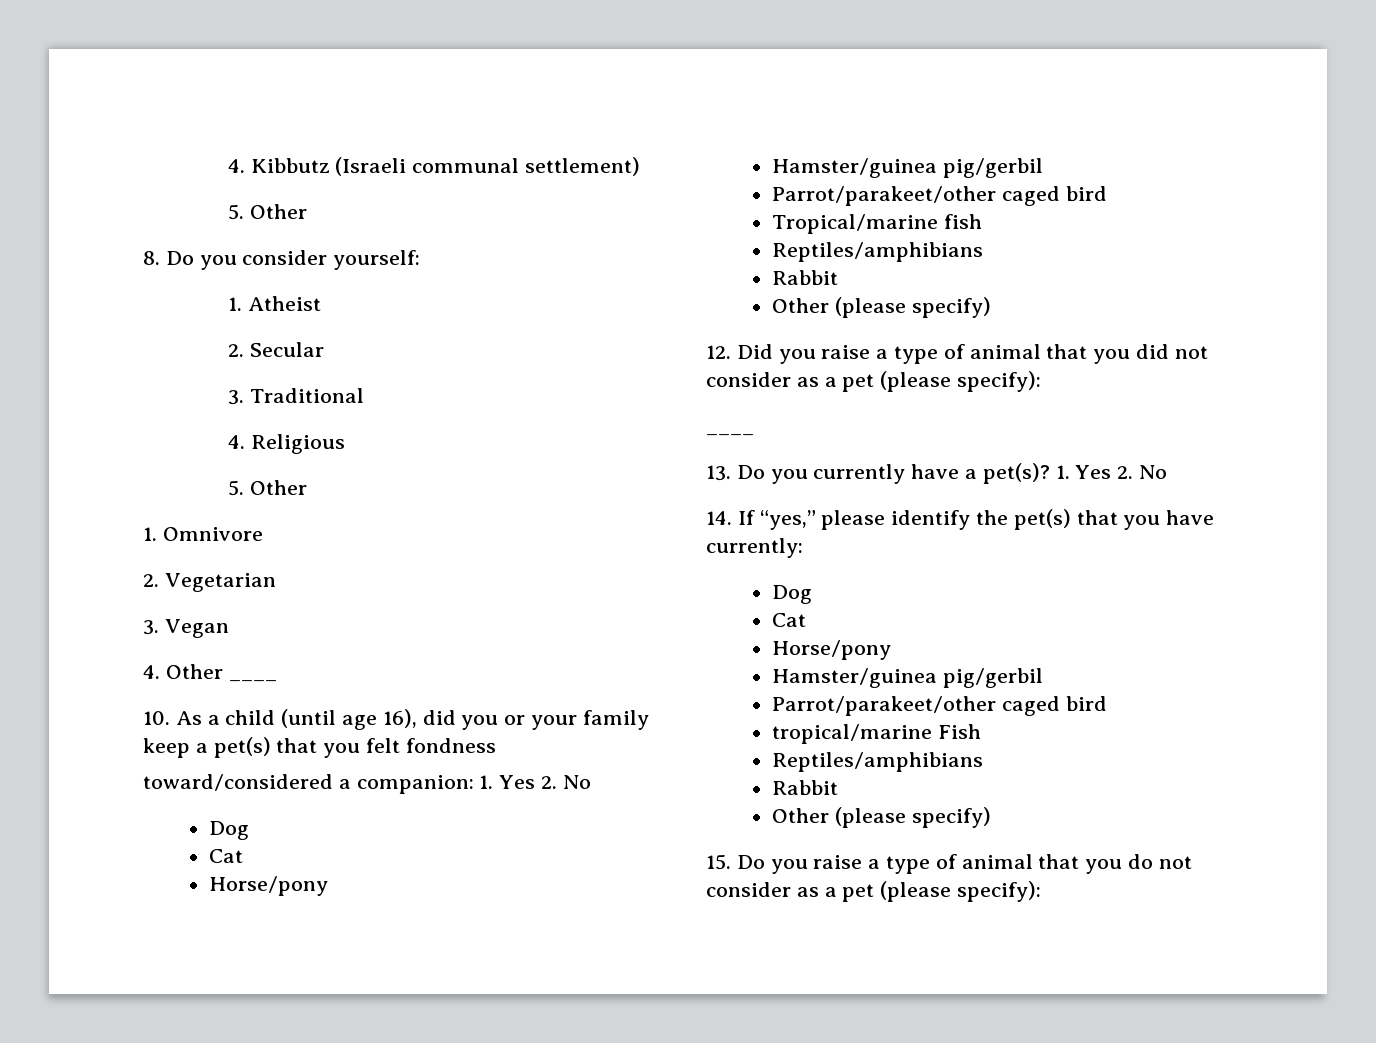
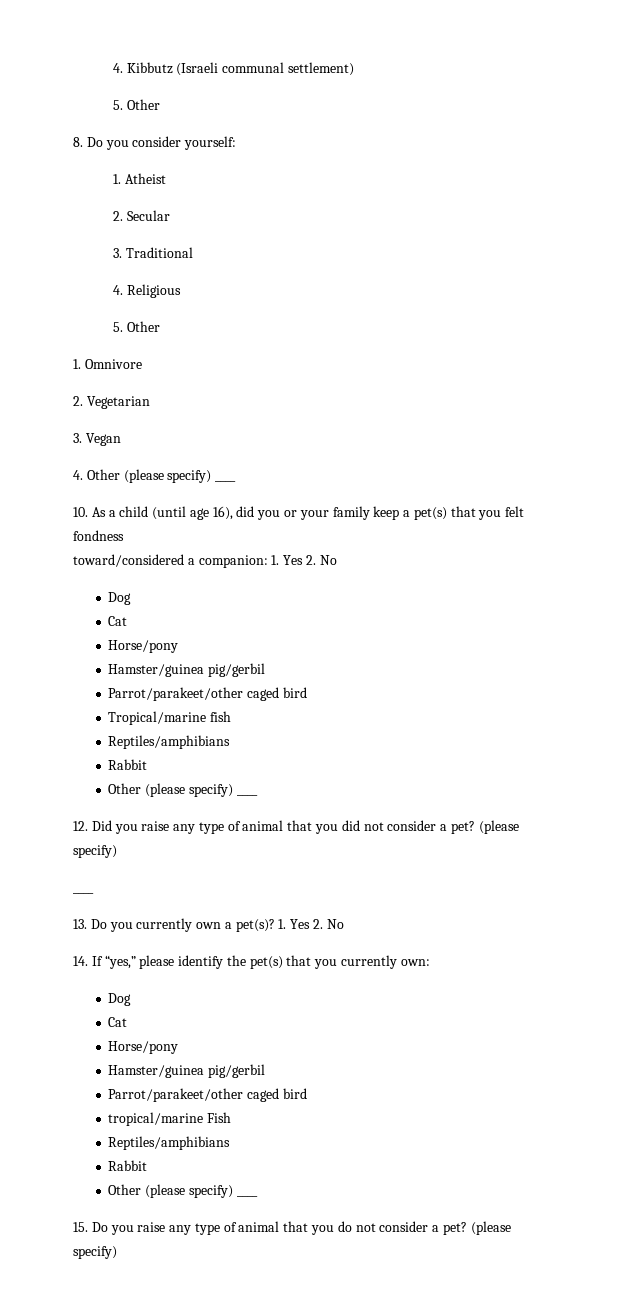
(223, 671) none -> [123,469,212,483] (please specify)
(991, 307) none -> [236,794,258,796] ____
[876,349,889,359] a -> [173,824,196,834] any
[796,371,1042,392] as a pet (please specify): -> [440,820,519,834] [73,845,117,858] a pet? (please specify)
[911,464,960,479] have -> [196,922,222,929] own
[1166,510,1215,525] [706,538,803,558] have currently: -> [341,955,430,969] currently own:
(991, 817) none -> [236,1195,258,1197] ____
[868,859,881,869] a -> [169,1225,192,1235] any
[796,881,1042,902] as a pet (please specify): -> [432,1221,511,1235] [73,1246,117,1259] a pet? (please specify)

